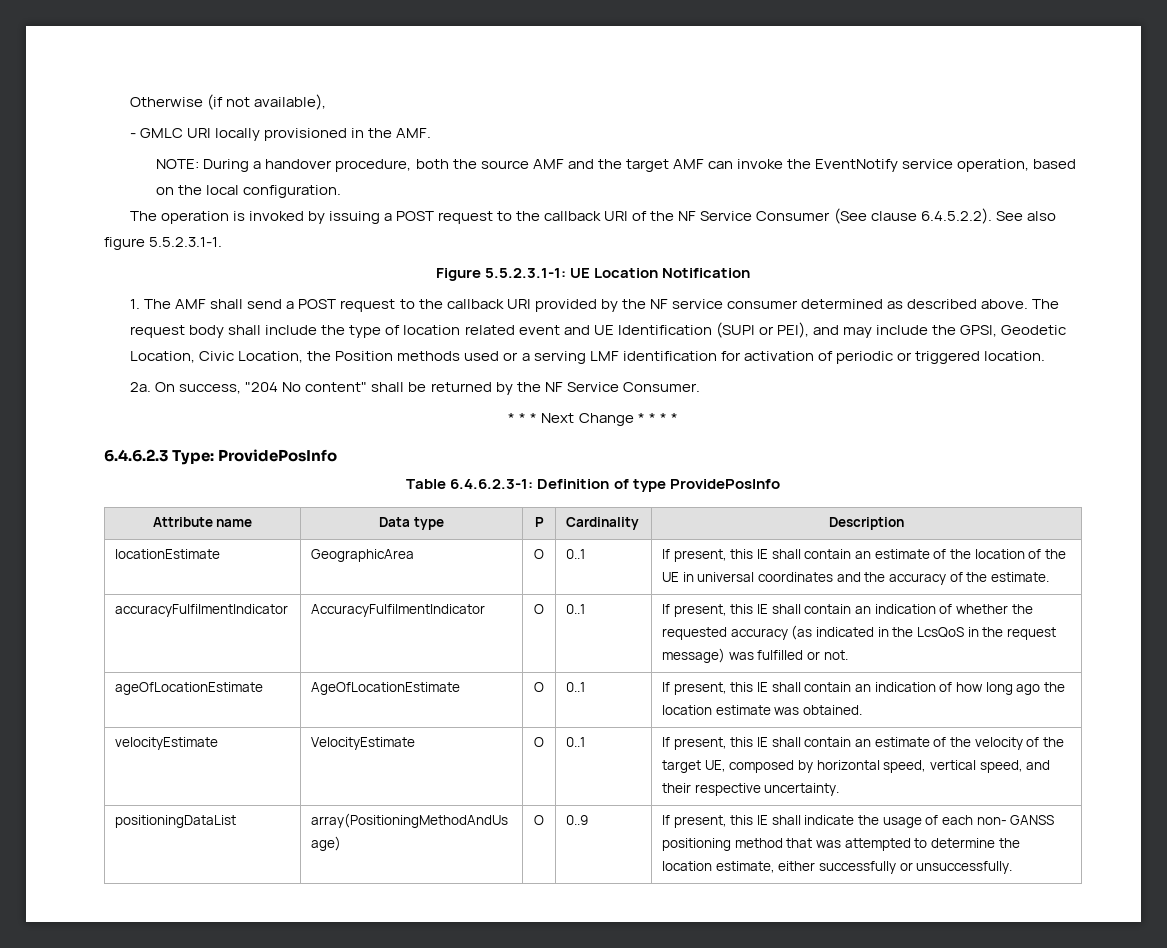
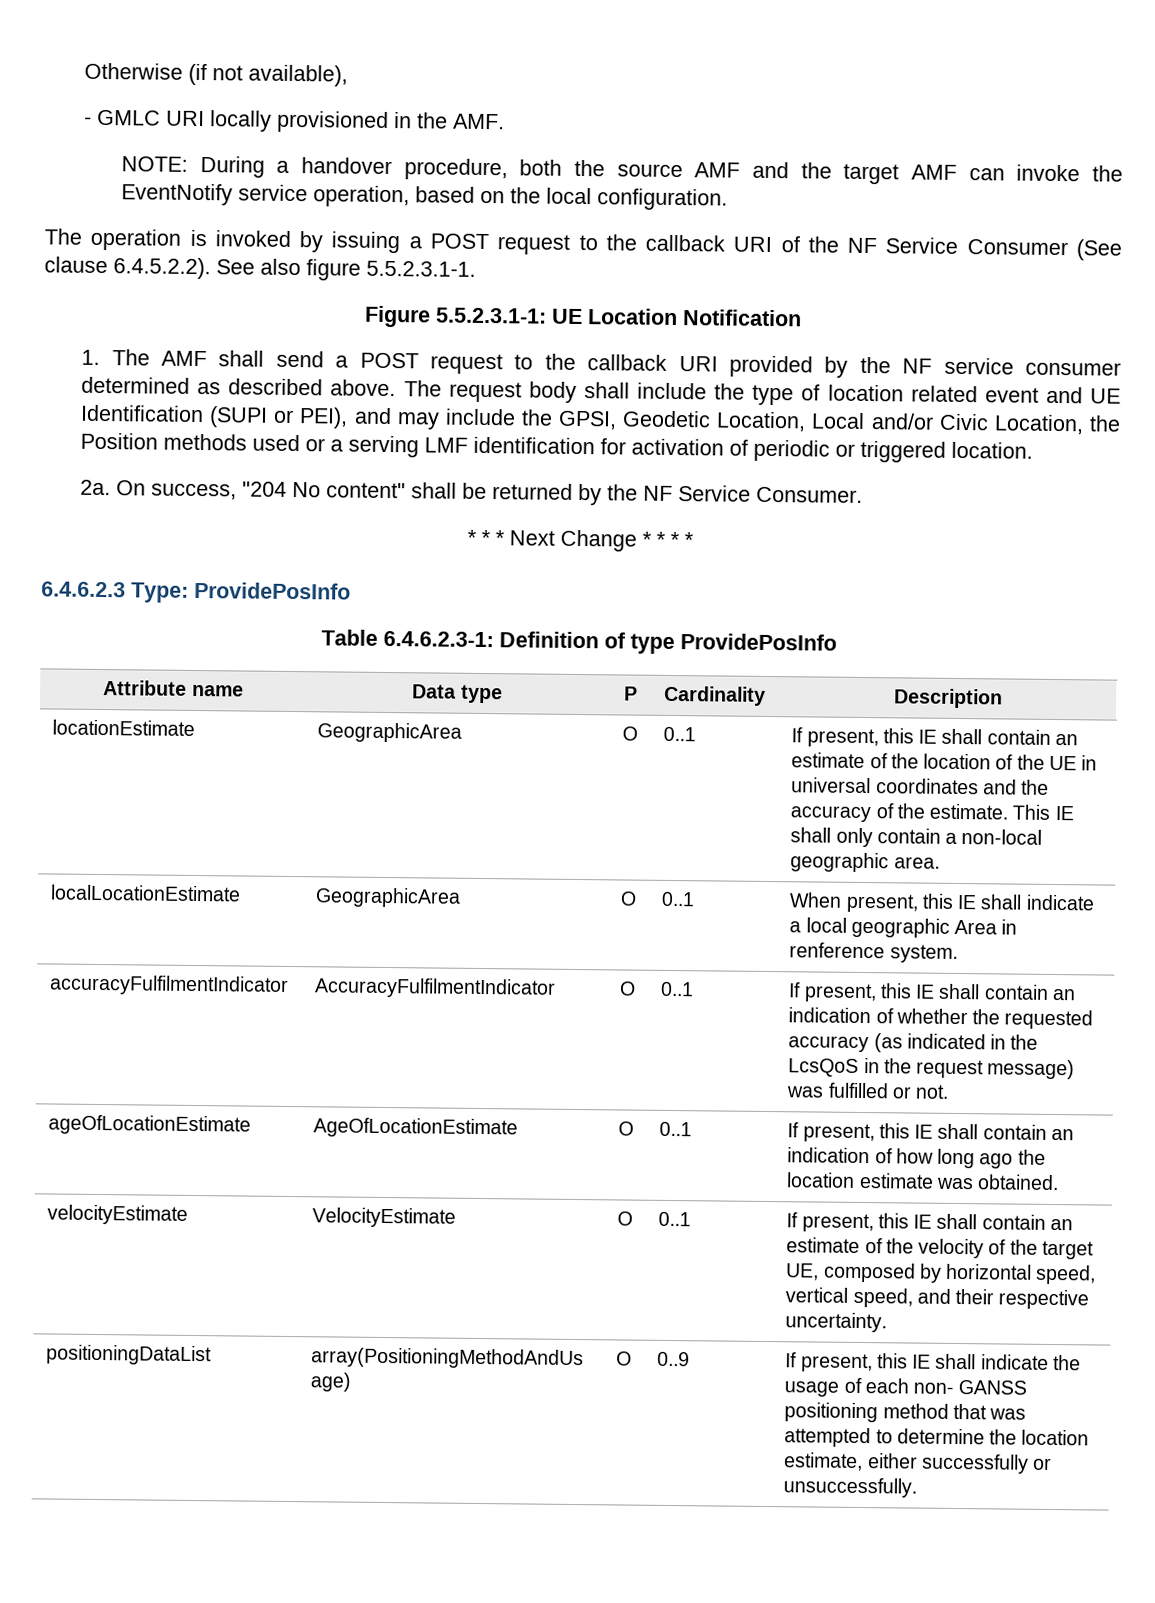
(196, 357) none -> [811,412,934,430] Local and/or
(1049, 577) none -> [1012,804,1074,821] [790,827,1043,848] [790,852,940,873] [50,884,242,902] [315,887,462,908] [619,891,637,906] [661,891,696,907] [789,892,1095,913] [789,917,1018,938] [789,942,958,963] This IE shall only contain a non-local geographic area. // localLocationEstimate | GeographicArea | O | 0..1 | When present, this IE shall indicate a local geographic Area in renference system.

